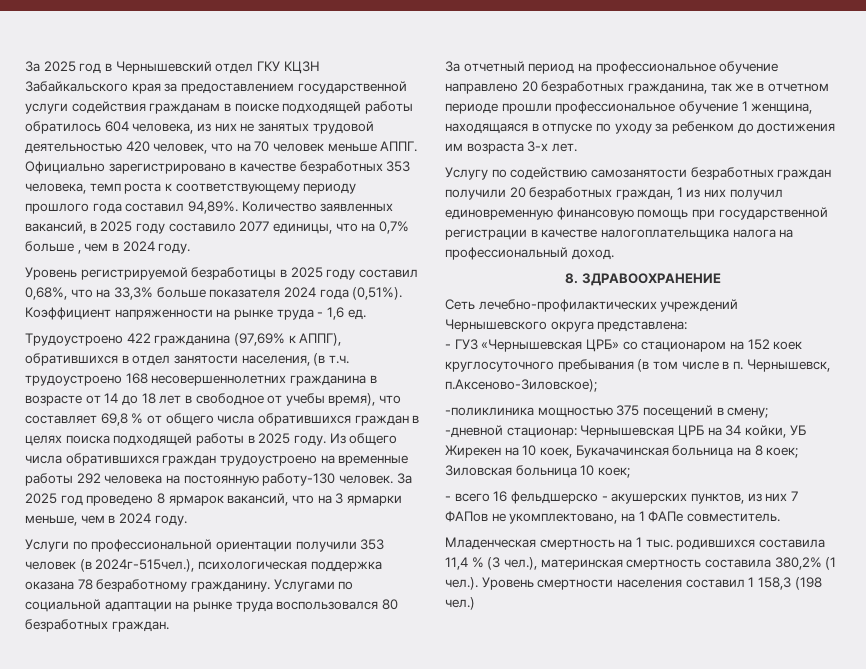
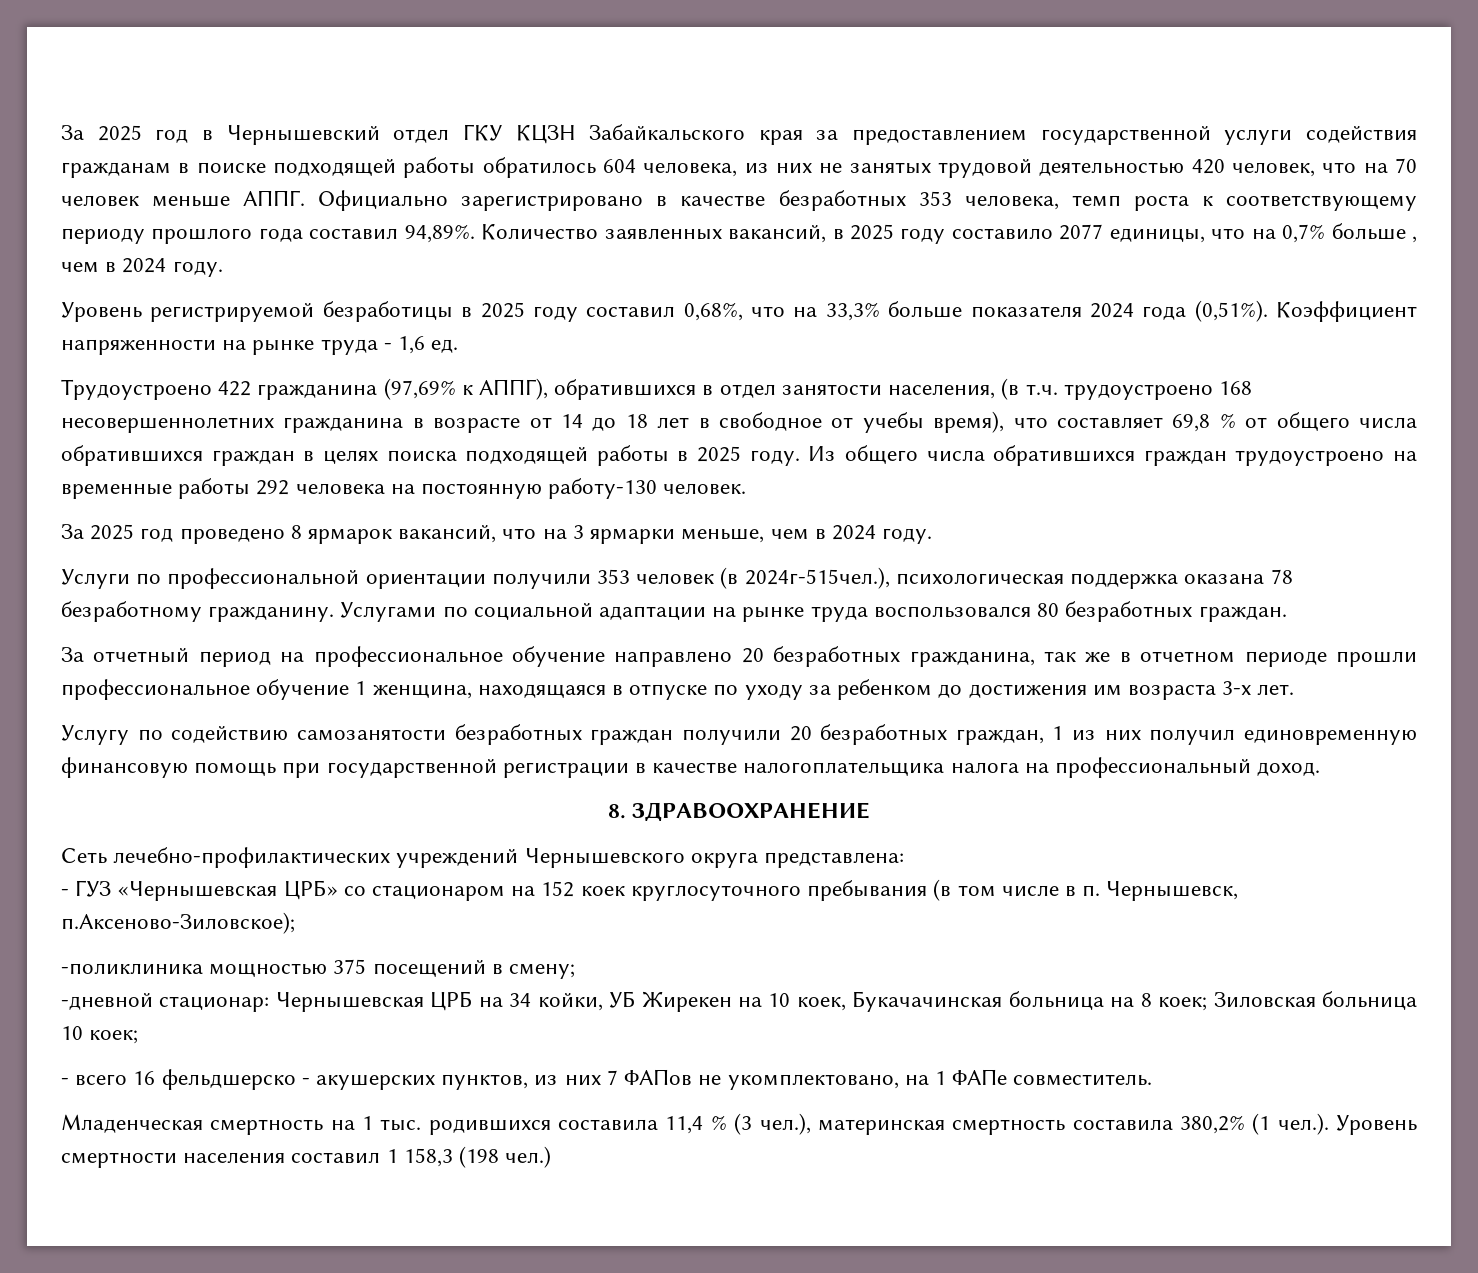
(393, 479) none -> (747, 489) //

